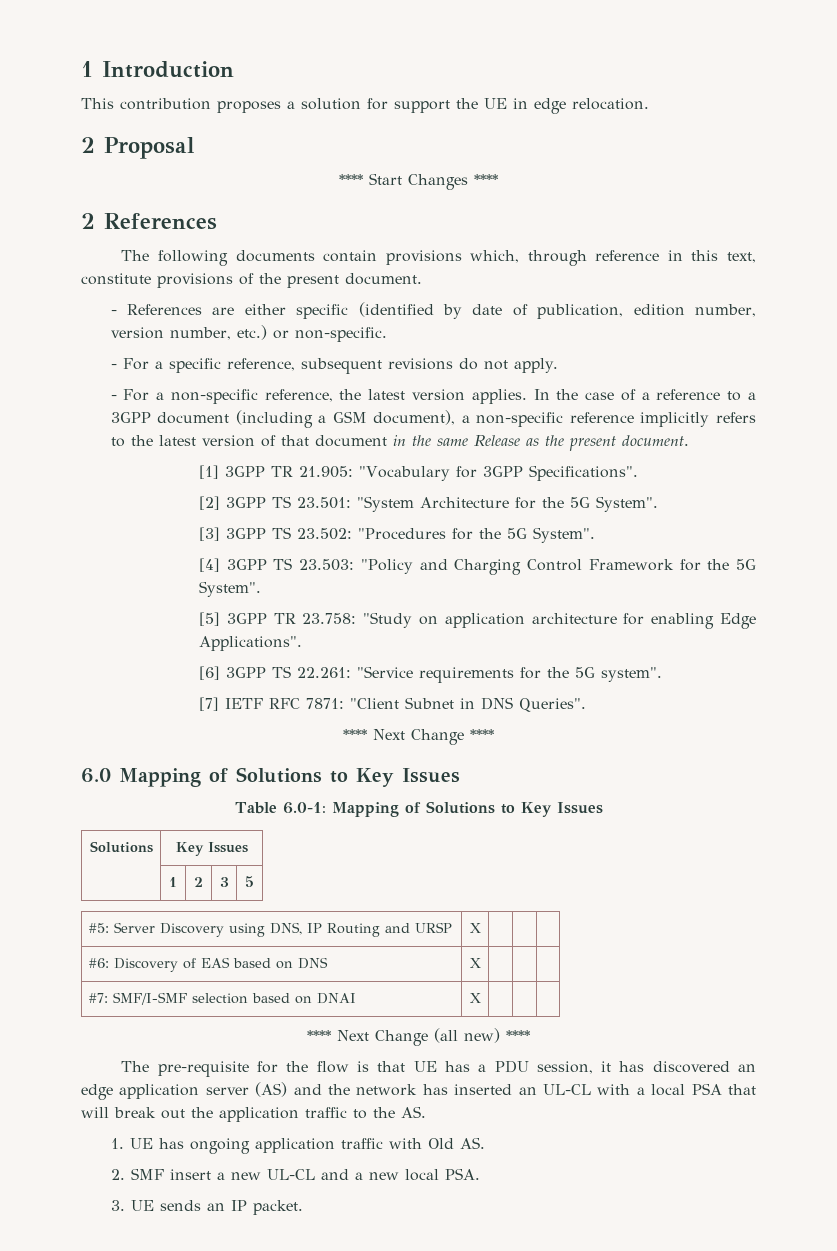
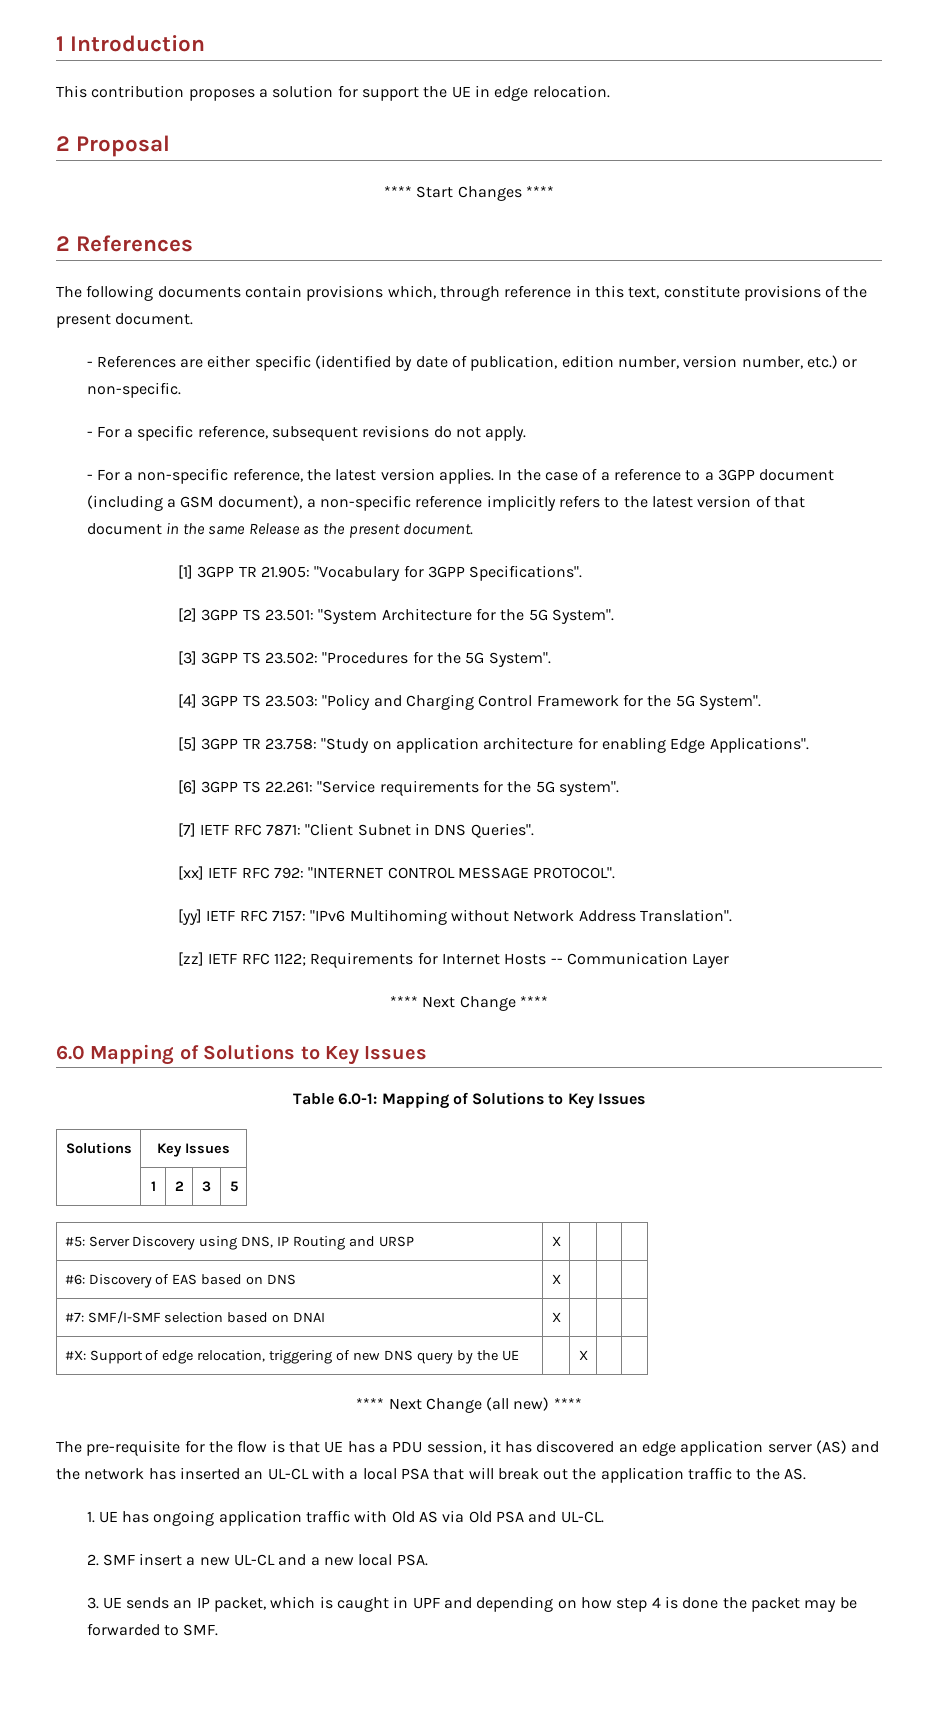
(587, 705) none -> [178,866,616,880] [178,909,732,925] [178,952,730,968] // [xx] IETF RFC 792: "INTERNET CONTROL MESSAGE PROTOCOL". // [yy] IETF RFC 7157: "IPv6 Multihoming without Network Address Translation". // [zz] IETF RFC 1122; Requirements for Internet Hosts -- Communication Layer
(481, 998) none -> [64,1350,519,1364] [578,1350,588,1360] // #X: Support of edge relocation, triggering of new DNS query by the UE | | X | |
[459,1137,485,1149] AS. -> [419,1510,604,1523] AS via Old PSA and UL-CL.
[252,1200,303,1215] packet. -> [214,1596,857,1612] [86,1623,219,1636] packet, which is caught in UPF and depending on how step 4 is done the packet may be forwarded to SMF.

